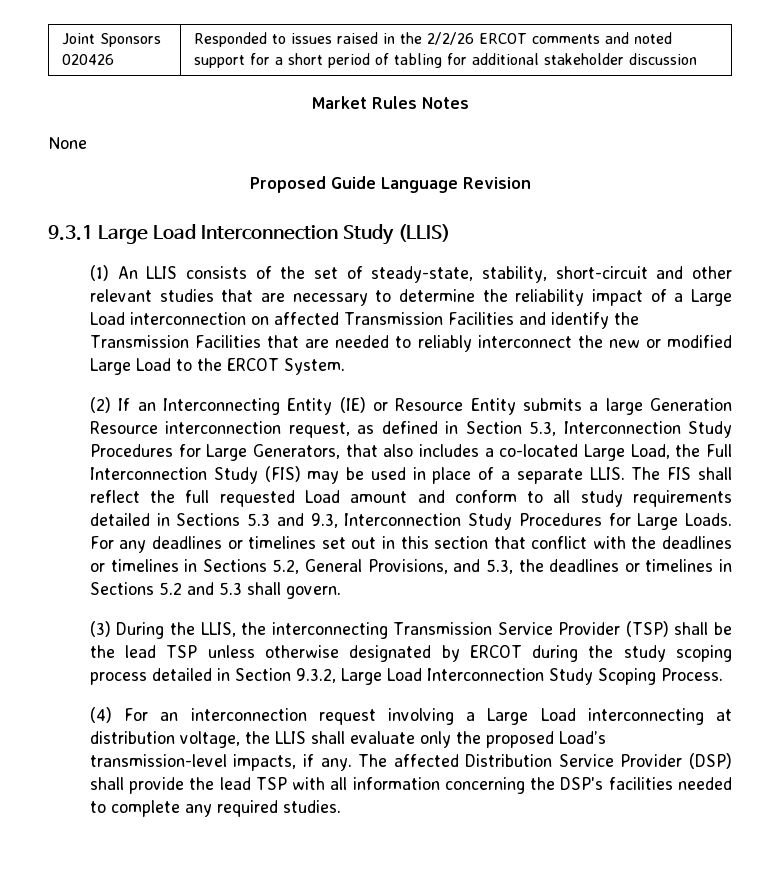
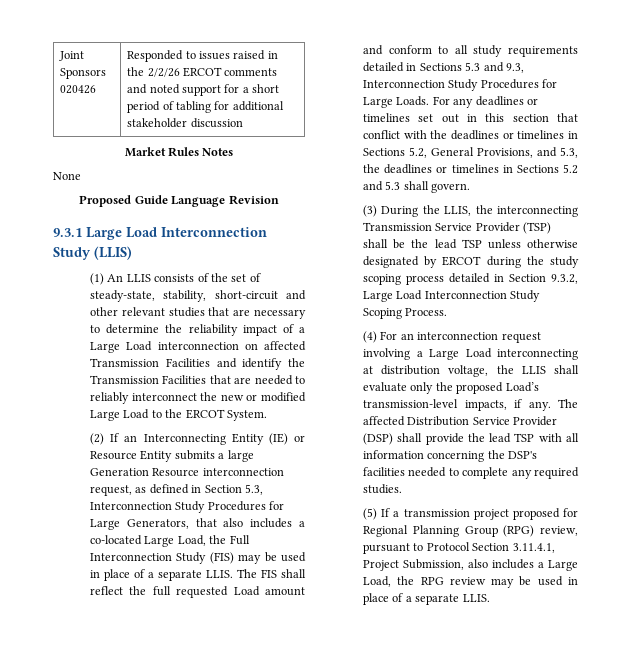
(341, 806) none -> [363,508,578,520] [363,525,578,537] [363,542,555,554] [363,559,578,571] [363,576,578,588] [363,593,490,605] // (5) If a transmission project proposed for Regional Planning Group (RPG) review, pursuant to Protocol Section 3.11.4.1, Project Submission, also includes a Large Load, the RPG review may be used in place of a separate LLIS.

